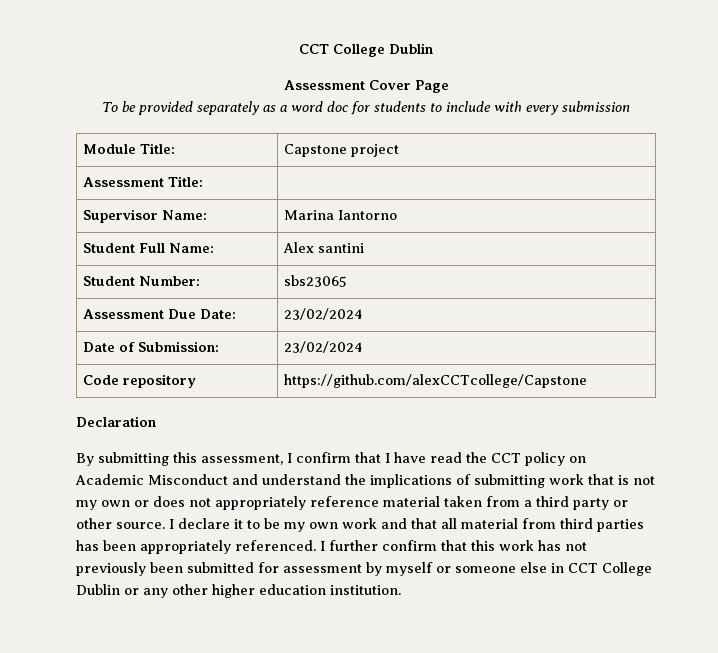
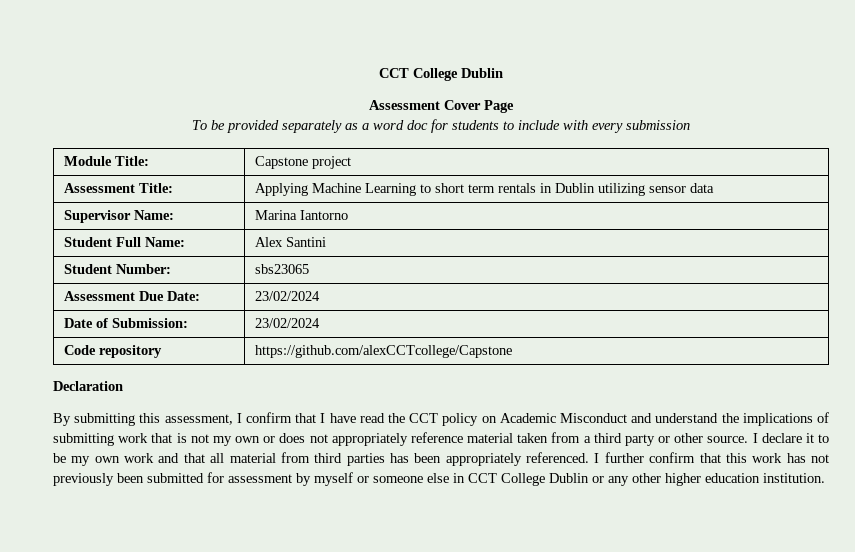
(204, 181) none -> [255,183,715,196] Applying Machine Learning to short term rentals in Dublin utilizing sensor data
[318,243,365,253] santini -> [286,237,327,247] Santini

